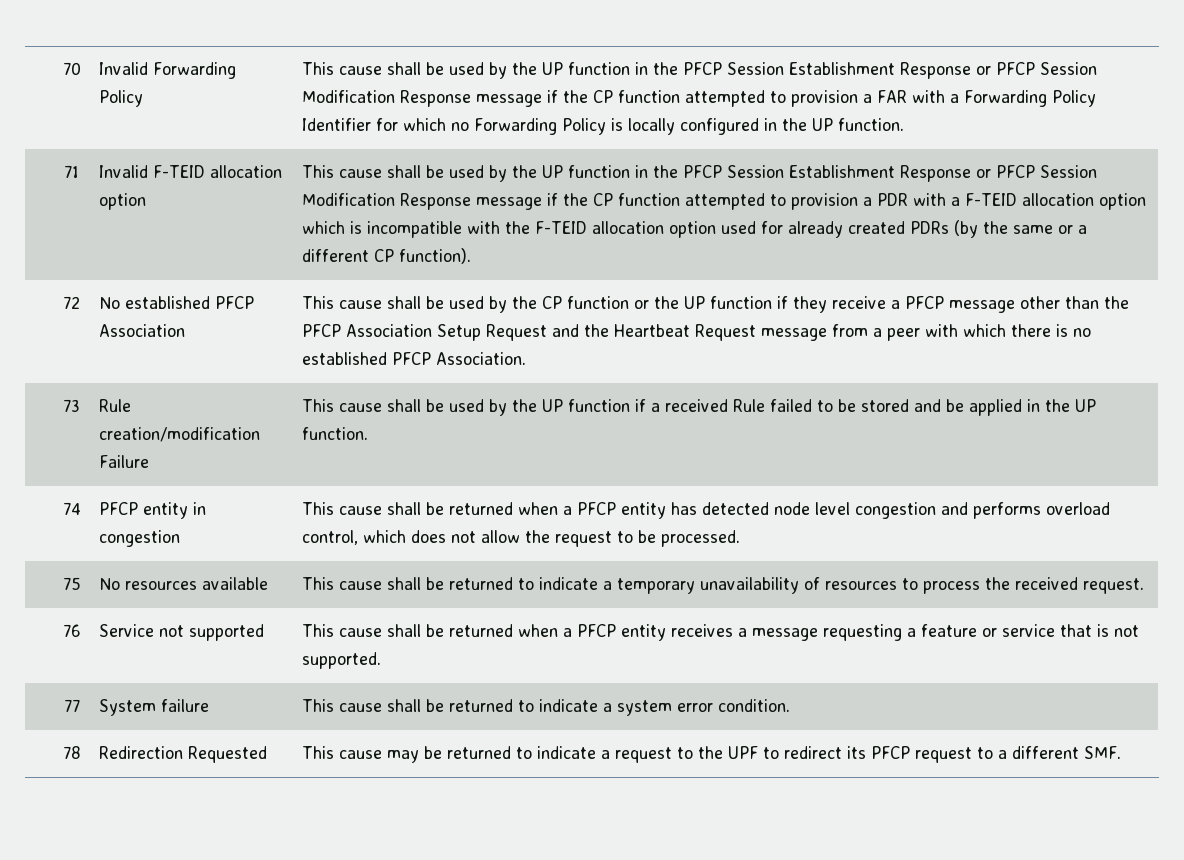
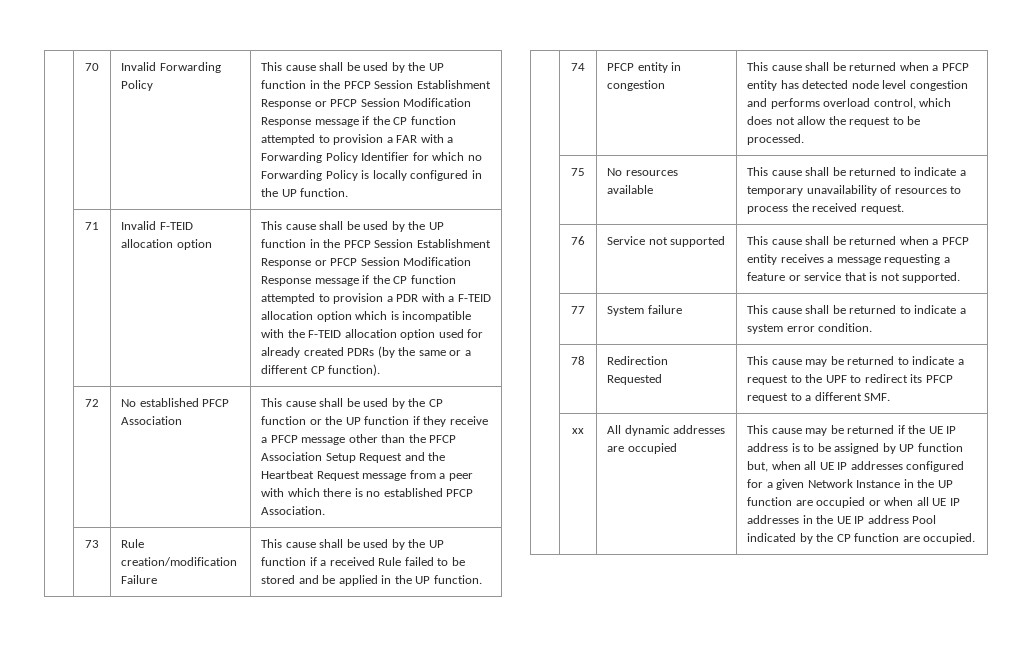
(1122, 752) none -> [572,428,584,434] [607,425,726,436] [607,443,677,454] [747,425,957,436] [747,443,963,454] [747,461,965,472] [747,479,953,490] [747,497,960,508] [747,515,937,524] [747,533,976,544] // | xx | All dynamic addresses are occupied | This cause may be returned if the UE IP address is to be assigned by UP function but, when all UE IP addresses configured for a given Network Instance in the UP function are occupied or when all UE IP addresses in the UE IP address Pool indicated by the CP function are occupied.

